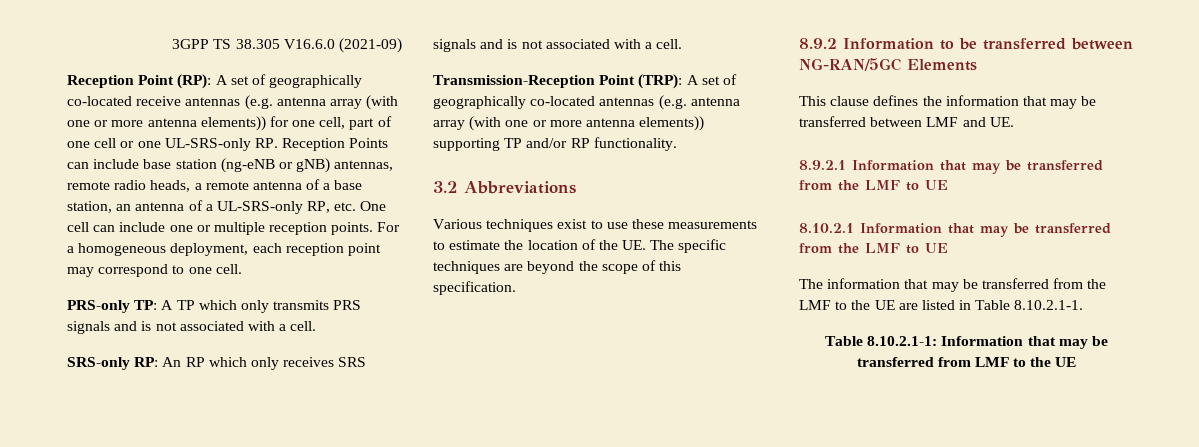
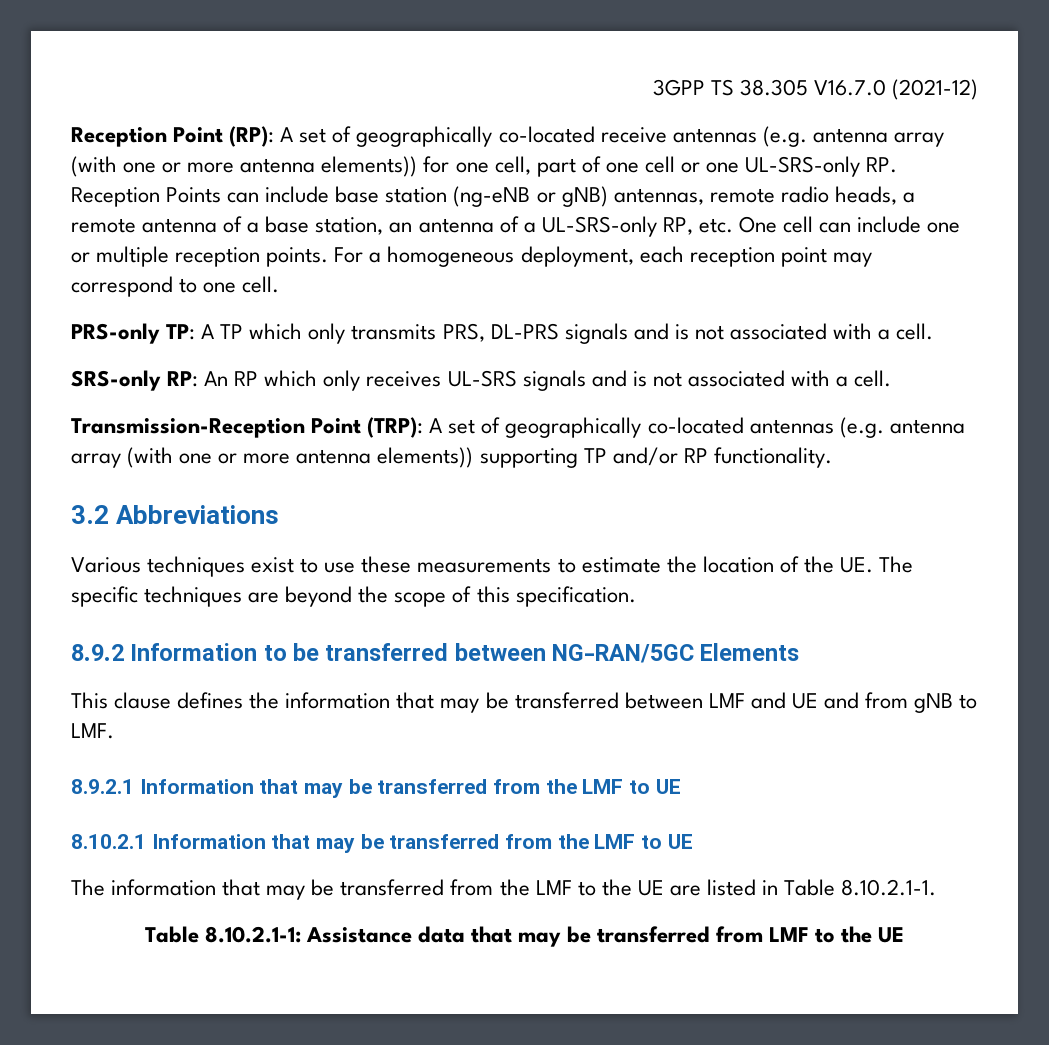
[283,38,402,53] V16.6.0 (2021-09) -> [813,79,979,100] V16.7.0 (2021-12)
[333,300,362,310] PRS -> [442,323,559,342] PRS, DL-PRS
[338,357,367,367] SRS -> [447,370,517,387] UL-SRS
[989,117,1014,127] UE. -> [791,692,978,713] [71,723,114,739] UE and from gNB to LMF.
[941,336,1024,346] Information -> [305,926,465,943] Assistance data

